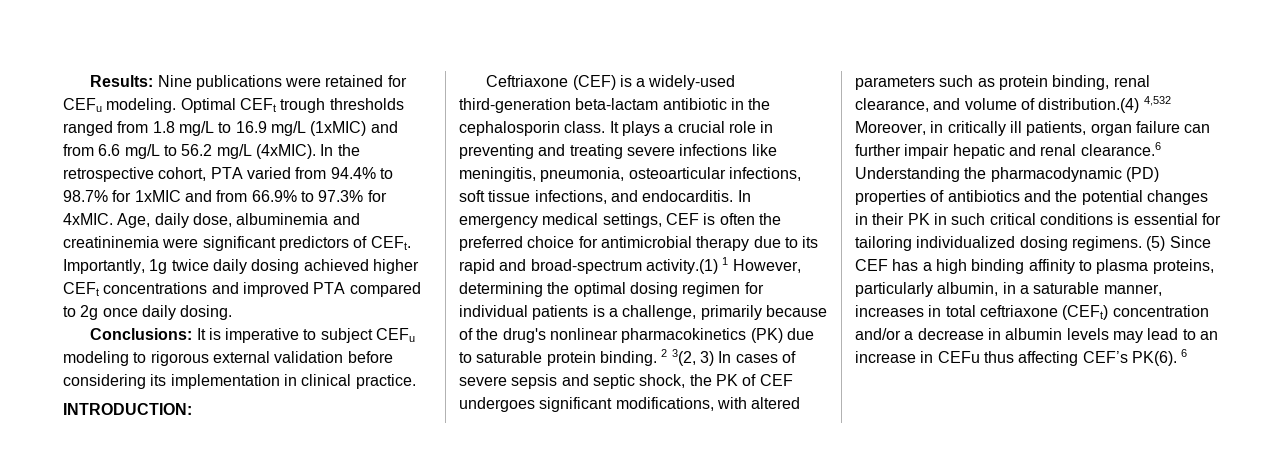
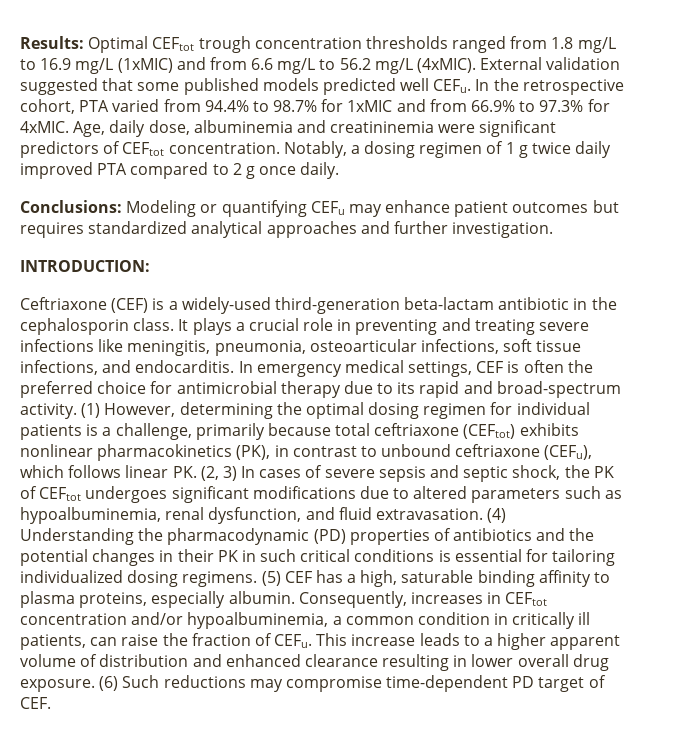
[157,75,407,90] [63,98,326,113] Nine publications were retained for CEFu modeling. Optimal CEFt trough -> [88,36,362,53] Optimal CEFtot trough concentration
(316, 151) none -> [480,57,621,70] [20,78,472,95] External validation suggested that some published models predicted well CEFu.
[370,236,411,250] [63,259,419,274] [63,282,421,297] [63,305,233,320] [90,328,416,343] [63,351,393,366] [63,374,416,389] CEFt. Importantly, 1g twice daily dosing achieved higher CEFt concentrations and improved PTA compared to 2g once daily dosing. // Conclusions: It is imperative to subject CEFu modeling to rigorous external validation before considering its implementation in clinical practice. -> [122,141,612,158] [20,162,340,179] [20,200,619,217] [20,221,554,238] CEFtot concentration. Notably, a dosing regimen of 1 g twice daily improved PTA compared to 2 g once daily. // Conclusions: Modeling or quantifying CEFu may enhance patient outcomes but requires standardized analytical approaches and further investigation.
[645,257,729,274] activity.(1) 1 -> [20,403,101,419] activity. (1)
[459,328,814,343] [459,349,696,366] of the drug's nonlinear pharmacokinetics (PK) due to saturable protein binding. 2 3(2, -> [335,423,579,439] [20,444,593,461] [20,465,219,481] total ceftriaxone (CEFtot) exhibits nonlinear pharmacokinetics (PK), in contrast to unbound ceftriaxone (CEFu), which follows linear PK. (2,
[759,374,793,386] CEF -> [39,487,82,501] CEFtot
[615,397,747,411] modifications, with -> [252,486,410,499] modifications due to
[998,75,1150,90] [855,96,1171,113] [855,121,1211,136] [855,142,1161,159] protein binding, renal clearance, and volume of distribution.(4) 4,532 Moreover, in critically ill patients, organ failure can further impair hepatic and renal clearance.6 -> [20,507,507,524] hypoalbuminemia, renal dysfunction, and fluid extravasation. (4)
[1169,236,1211,248] Since -> (281, 578) none
[935,259,967,274] high -> [360,570,474,587] high, saturable
[855,282,1162,297] [855,305,1209,320] [855,328,1218,343] [855,349,1188,366] particularly albumin, in a saturable manner, increases in total ceftriaxone (CEFt) concentration and/or a decrease in albumin levels may lead to an increase in CEFu thus affecting CEF’s PK(6). 6 -> [151,591,548,608] [20,612,591,629] [20,633,621,650] [20,654,609,671] [20,675,606,692] [20,697,51,709] especially albumin. Consequently, increases in CEFtot concentration and/or hypoalbuminemia, a common condition in critically ill patients, can raise the fraction of CEFu. This increase leads to a higher apparent volume of distribution and enhanced clearance resulting in lower overall drug exposure. (6) Such reductions may compromise time-dependent PD target of CEF.

